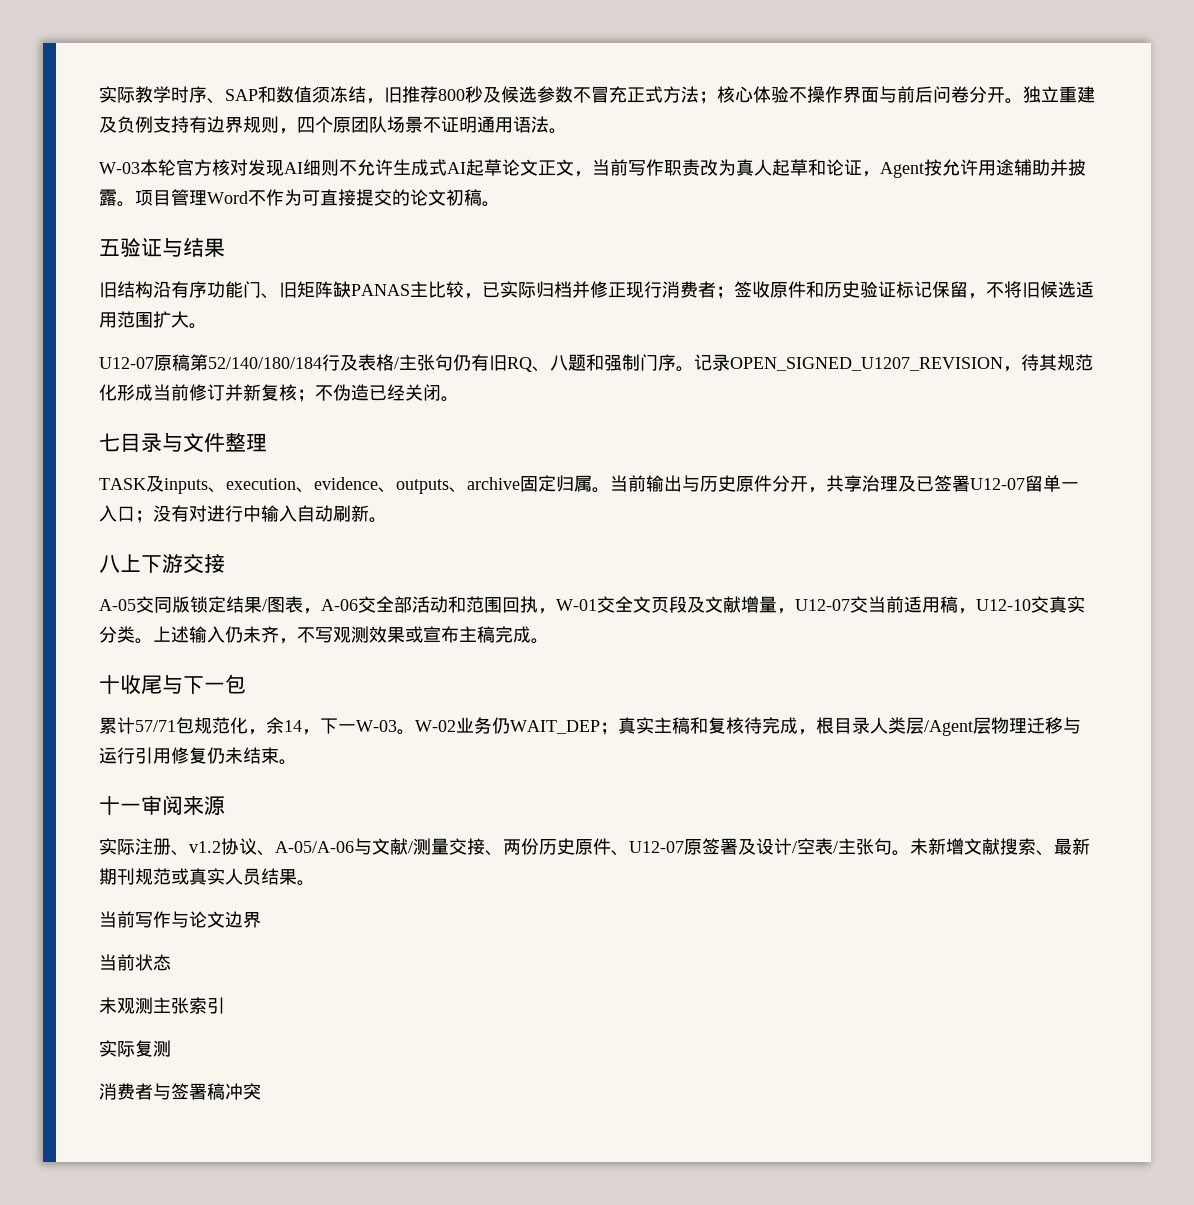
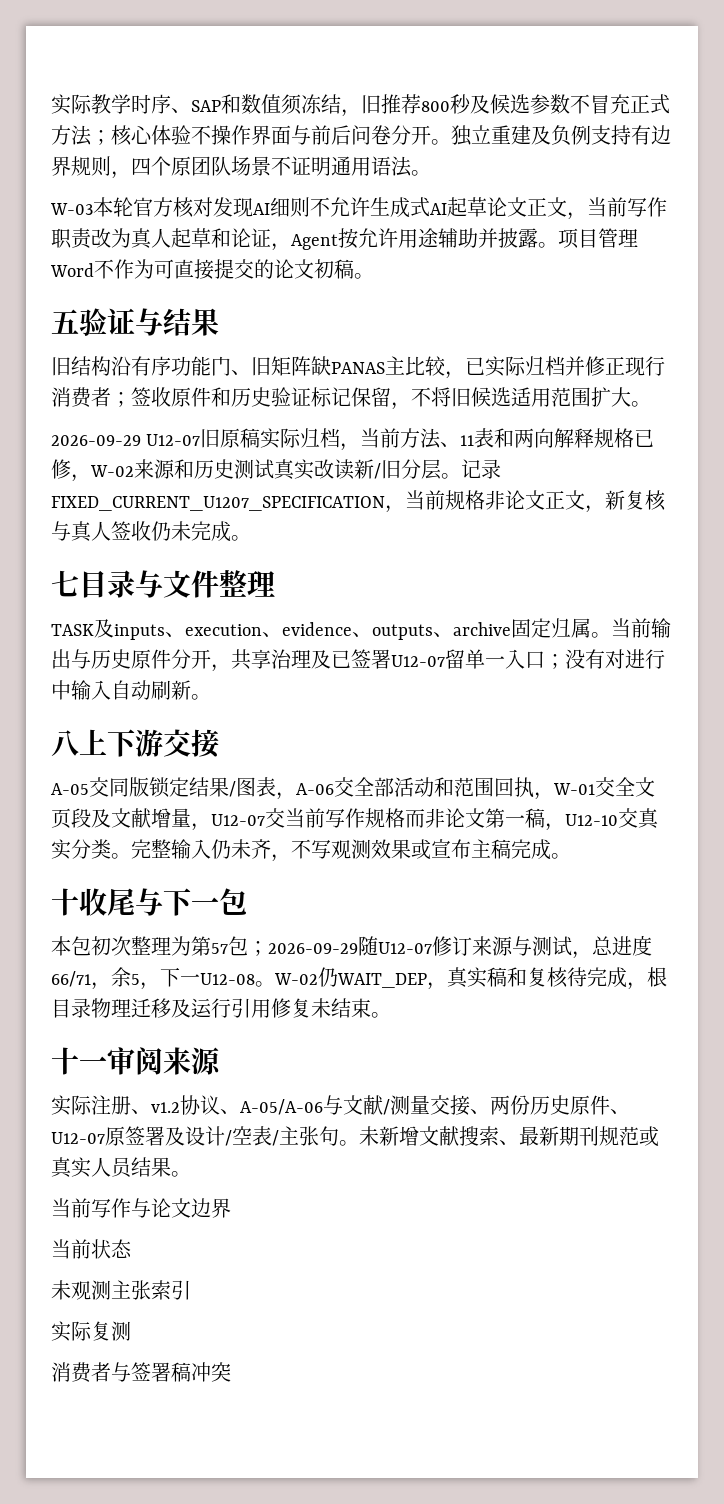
[99,354,1093,372] [99,384,441,402] U12-07原稿第52/140/180/184行及表格/主张句仍有旧RQ、八题和强制门序。记录OPEN_SIGNED_U1207_REVISION，待其规范化形成当前修订并新复核；不伪造已经关闭 -> [51,428,655,451] [51,459,501,482] [51,490,666,513] [51,521,231,542] 2026-09-29 U12-07旧原稿实际归档，当前方法、11表和两向解释规格已修，W-02来源和历史测试真实改读新/旧分层。记录FIXED_CURRENT_U1207_SPECIFICATION，当前规格非论文正文，新复核与真人签收仍未完成
[904,596,940,613] 适用 -> [325,808,525,828] 写作规格而非论文第一
[153,626,189,643] 上述 -> [131,839,171,859] 完整
[99,717,672,735] 累计57/71包规范化，余14，下一W-03。W-02业务仍WAIT_DEP；真实主 -> [51,935,652,959] [51,967,487,990] 本包初次整理为第57包；2026-09-29随U12-07修订来源与测试，总进度66/71，余5，下一U12-08。W-02仍WAIT_DEP，真实
[870,717,991,736] 人类层/Agent层 -> (91, 1008) none
[1063,717,1081,734] 与 -> [171,999,191,1018] 及
[207,747,225,764] 仍 -> (311, 1008) none

